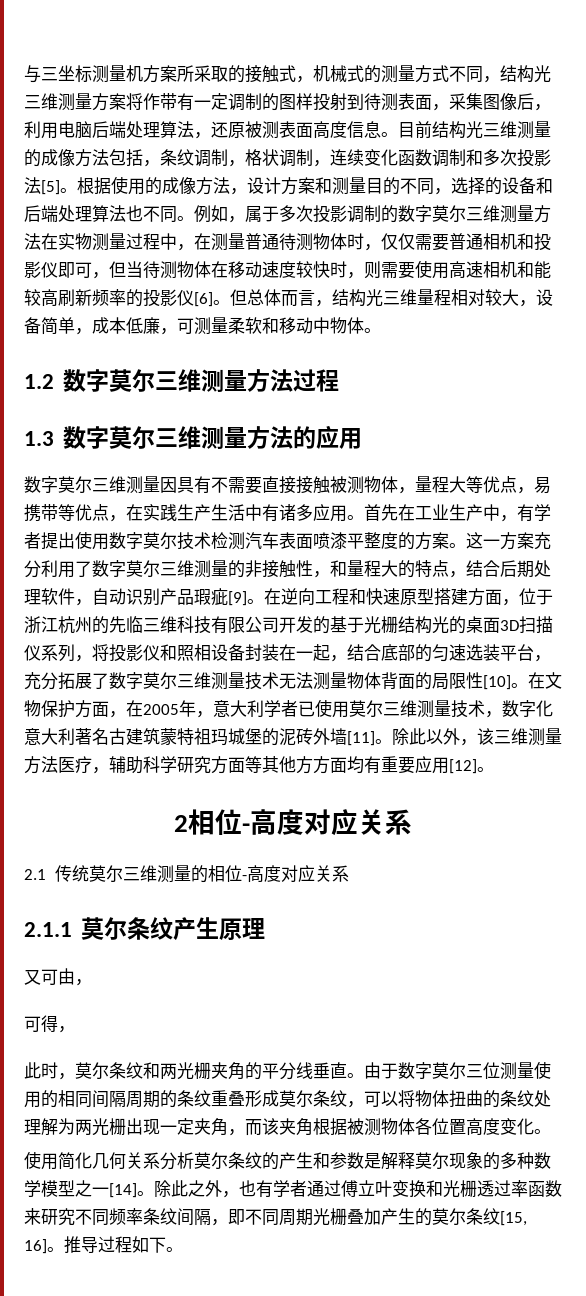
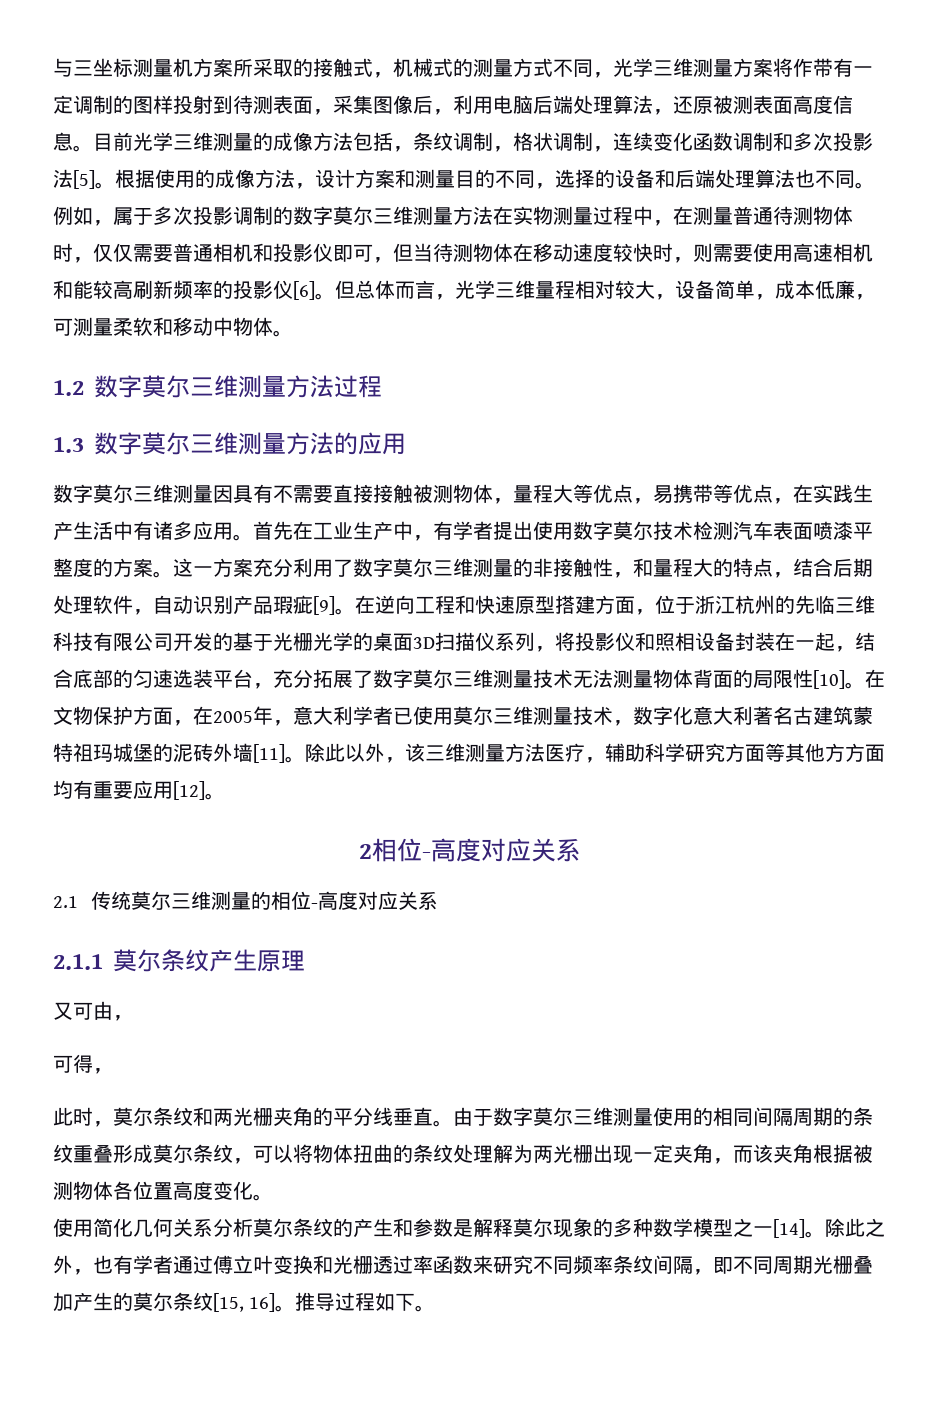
[500,65,551,83] 结构光 -> [613,58,653,77] 光学
[432,121,483,139] 结构光 -> [133,132,173,151] 光学
[332,289,383,307] 结构光 -> [455,280,495,299] 光学
[398,616,449,634] 结构光 -> [313,632,353,651] 光学
[483,1062,500,1079] 位 -> [593,1107,613,1126] 维

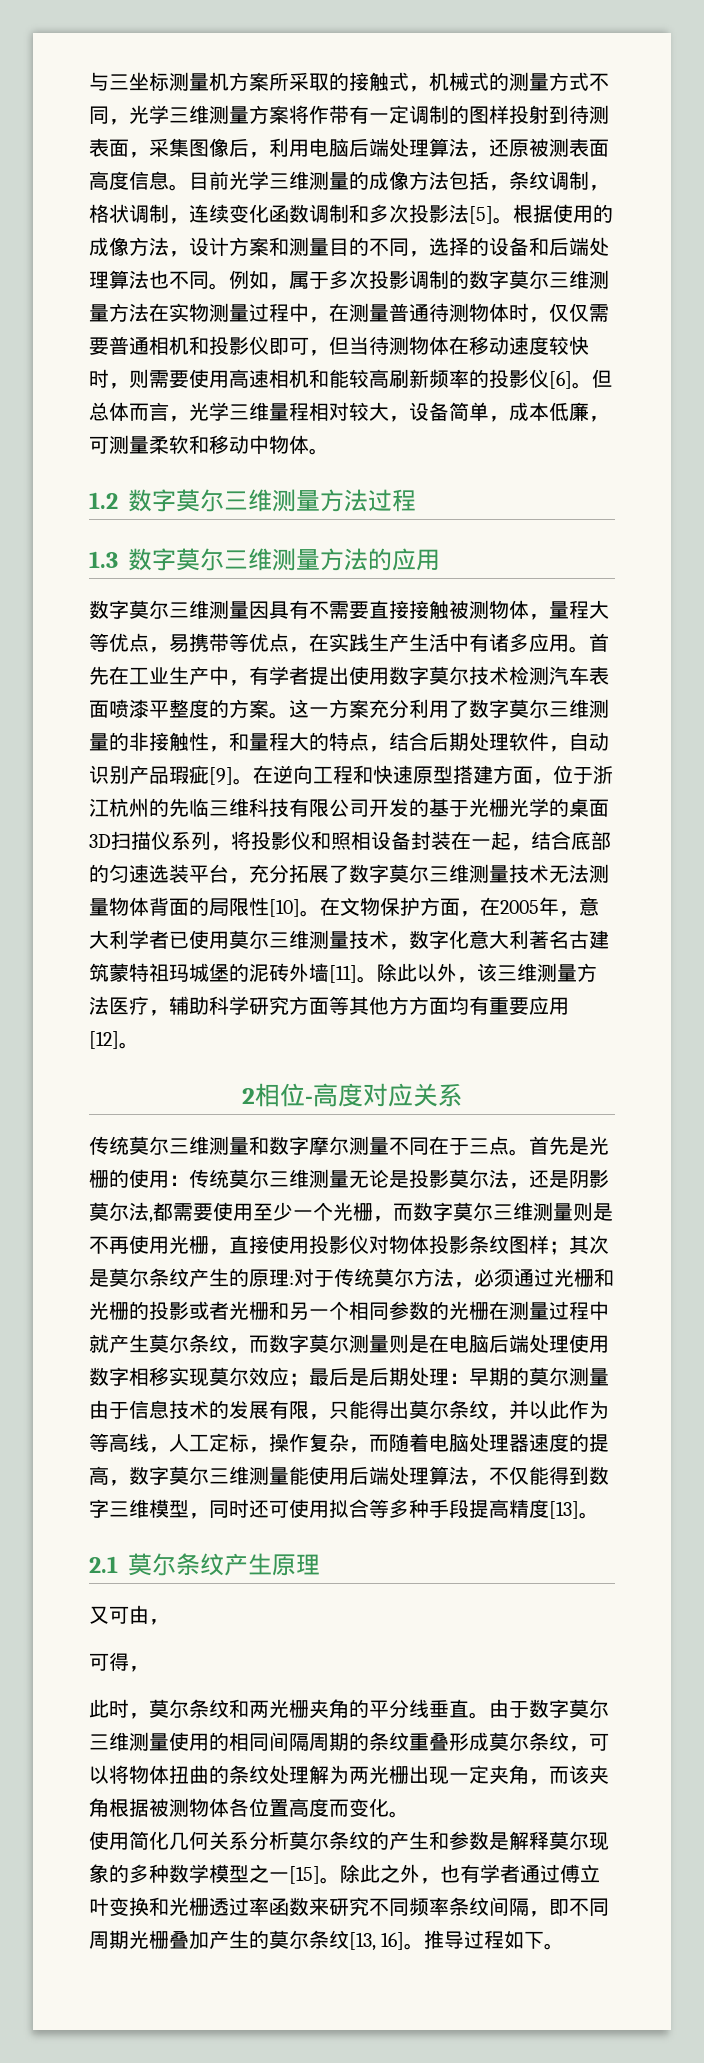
[53,891,439,910] [53,954,103,970] 2.1传统莫尔三维测量的相位-高度对应关系 // 2.1.1 -> [89,1136,609,1156] [89,1169,609,1189] [89,1202,613,1223] [89,1235,609,1255] [89,1268,614,1288] [89,1301,609,1320] [89,1334,609,1354] [89,1367,609,1387] [89,1400,609,1420] [89,1433,609,1453] [89,1466,609,1486] [89,1499,599,1519] [89,1556,118,1573] 传统莫尔三维测量和数字摩尔测量不同在于三点。首先是光栅的使用：传统莫尔三维测量无论是投影莫尔法，还是阴影莫尔法,都需要使用至少一个光栅，而数字莫尔三维测量则是不再使用光栅，直接使用投影仪对物体投影条纹图样；其次是莫尔条纹产生的原理:对于传统莫尔方法，必须通过光栅和光栅的投影或者光栅和另一个相同参数的光栅在测量过程中就产生莫尔条纹，而数字莫尔测量则是在电脑后端处理使用数字相移实现莫尔效应；最后是后期处理：早期的莫尔测量由于信息技术的发展有限，只能得出莫尔条纹，并以此作为等高线，人工定标，操作复杂，而随着电脑处理器速度的提高，数字莫尔三维测量能使用后端处理算法，不仅能得到数字三维模型，同时还可使用拟合等多种手段提高精度[13]。 // 2.1
(213, 1190) none -> [329,1799,349,1817] 而
[773,1219,805,1238] [14] -> [289,1866,320,1884] [15]
[213,1293,244,1312] [15, -> [349,1932,376,1951] [13,

